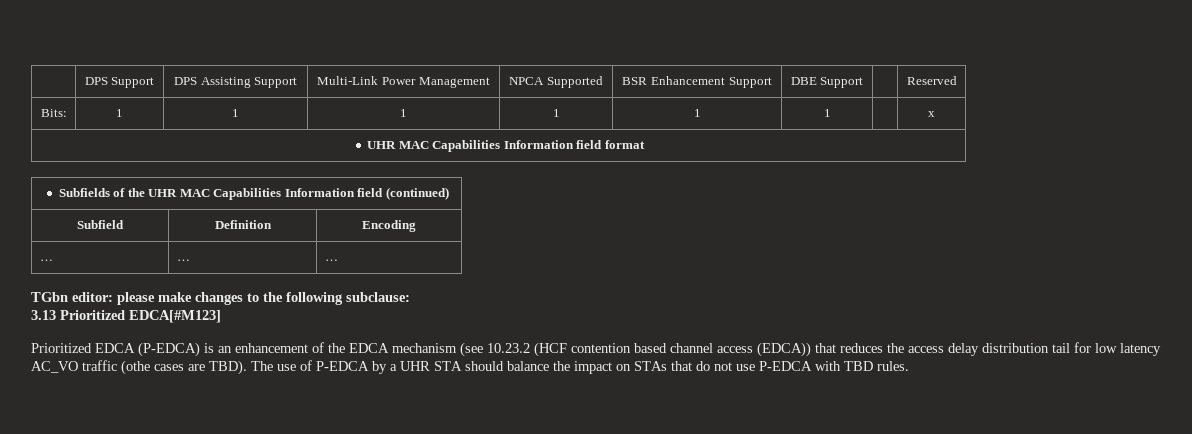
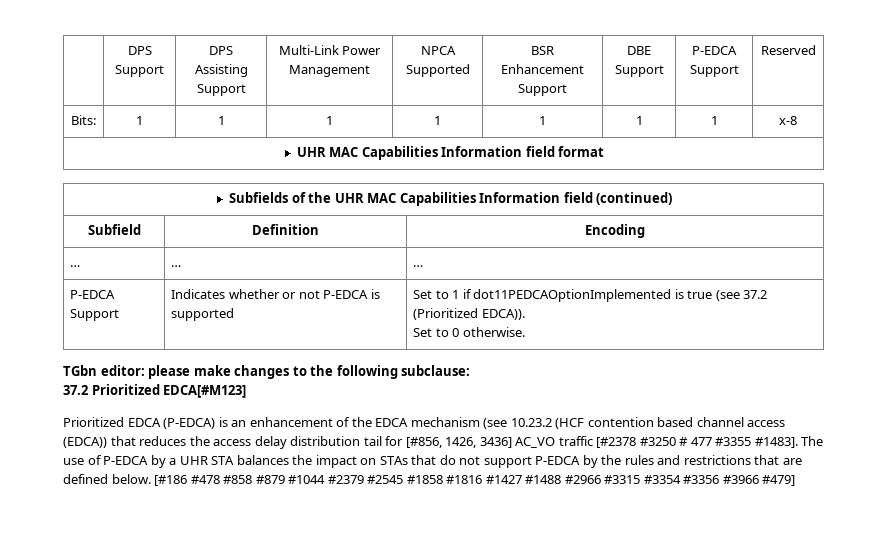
(864, 82) none -> [692,46,737,55] [689,65,739,77] P-EDCA Support
[927,111,935,117] | x -> [710,116,718,125] [779,116,797,125] 1 | x-8
(338, 260) none -> [70,290,116,299] [70,309,120,321] [171,289,380,299] [171,308,235,321] [413,289,768,302] [413,308,525,320] [413,327,525,337] // P-EDCA Support | Indicates whether or not P-EDCA is supported | Set to 1 if dot11PEDCAOptionImplemented is true (see 37.2 (Prioritized EDCA)). // Set to 0 otherwise.
[31,310,56,320] 3.13 -> [63,385,88,395] 37.2
[1095,343,1161,356] [31,360,247,375] low latency AC_VO traffic (othe cases are TBD). -> [405,436,798,448] [#856, 1426, 3436] AC_VO traffic [#2378 #3250 # 477 #3355 #1483].
[465,361,549,371] should balance -> [236,455,289,465] balances
[736,361,909,371] use P-EDCA with TBD rules. -> [483,455,802,468] [63,474,796,486] support P-EDCA by the rules and restrictions that are defined below. [#186 #478 #858 #879 #1044 #2379 #2545 #1858 #1816 #1427 #1488 #2966 #3315 #3354 #3356 #3966 #479]

